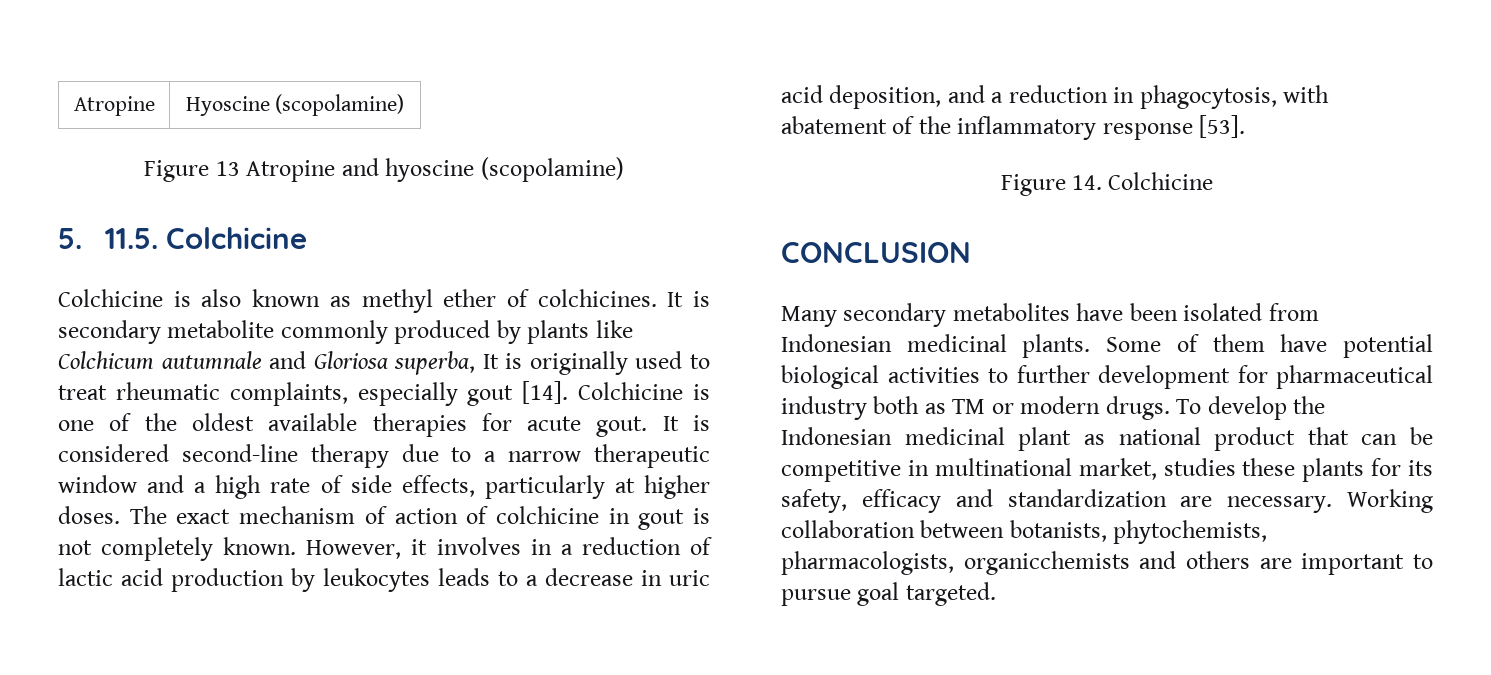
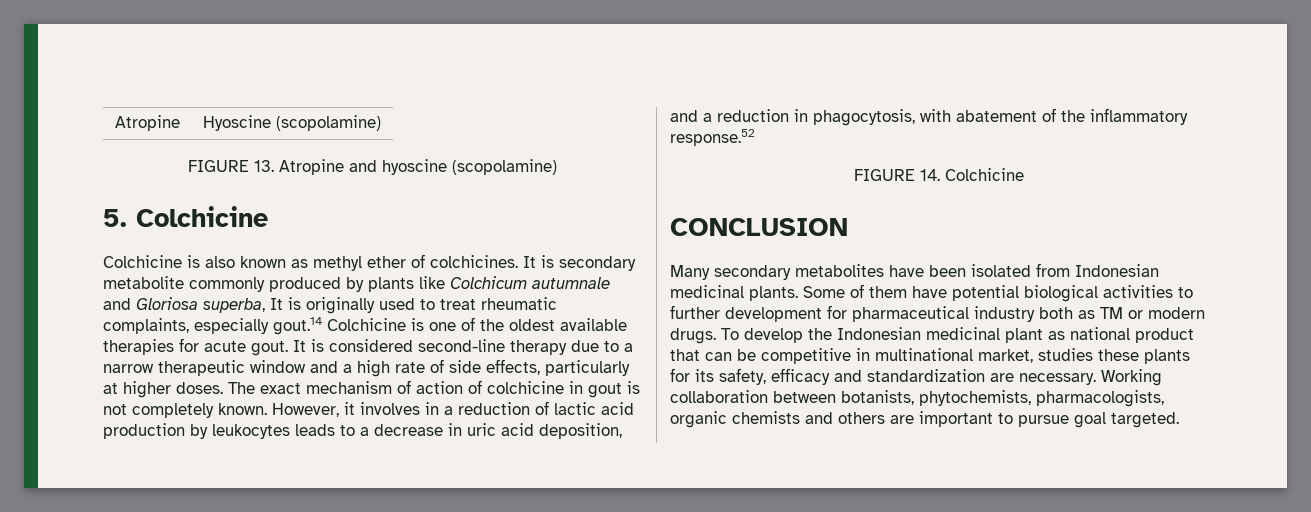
[144,160,240,182] Figure 13 -> [187,160,274,172] FIGURE 13.
[105,228,159,249] 11.5. -> (127, 218) none
[467,381,569,406] gout [14]. -> [273,317,322,335] gout.14
[1102,115,1246,140] [1000,174,1066,196] response [53]. // Figure -> [670,129,755,146] [854,169,915,181] response.52 // FIGURE
[963,551,1130,575] organicchemists -> [670,411,800,428] organic chemists

